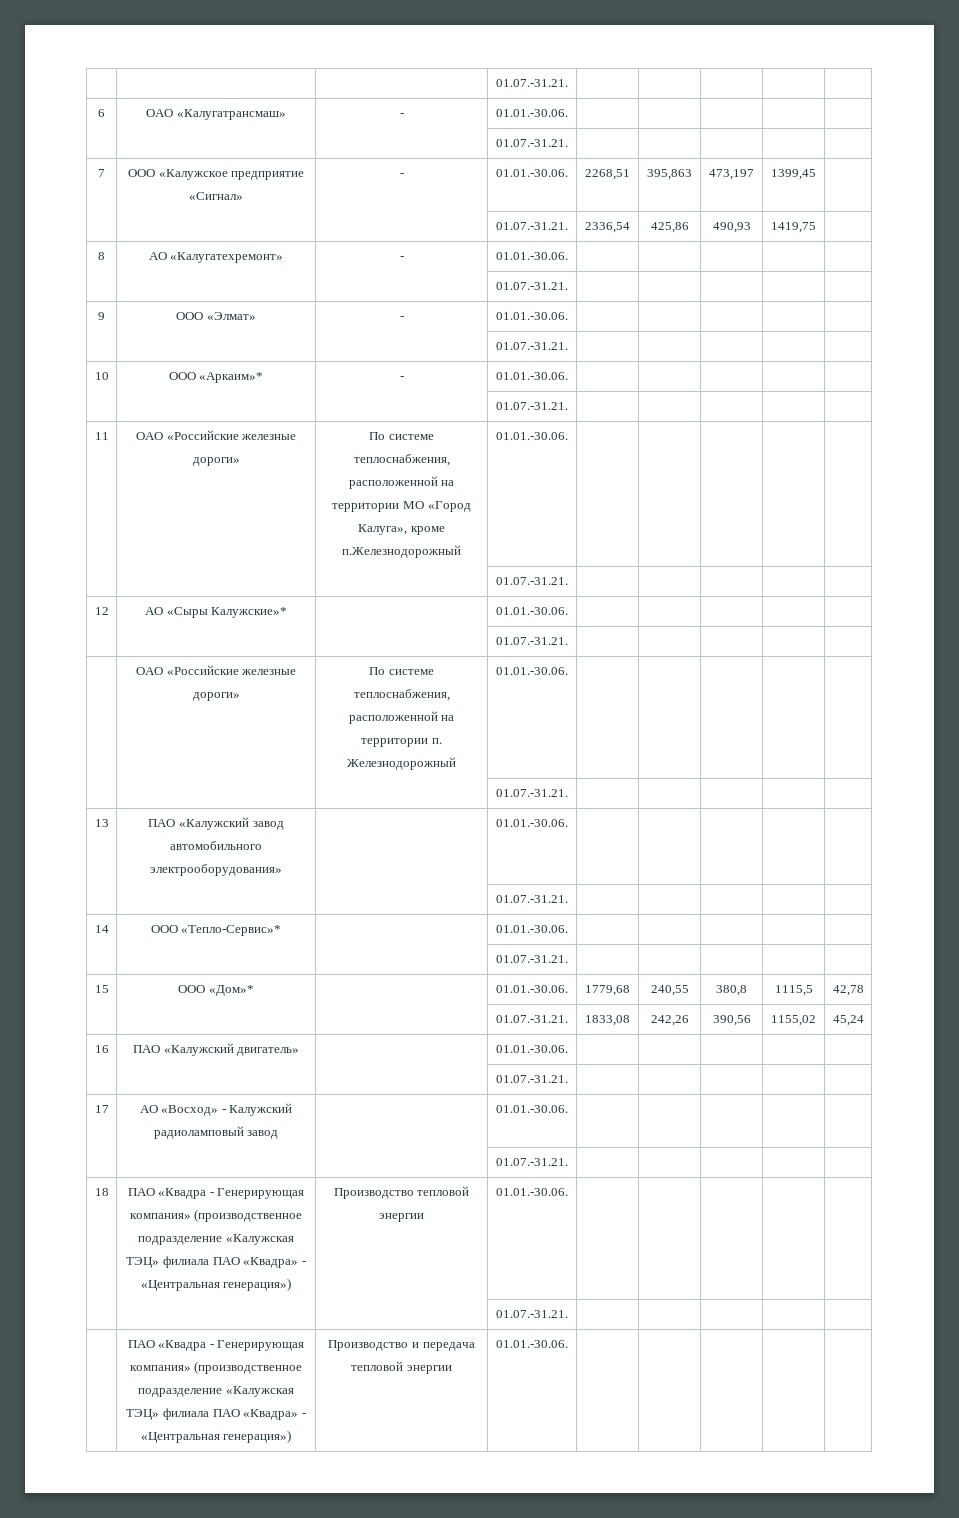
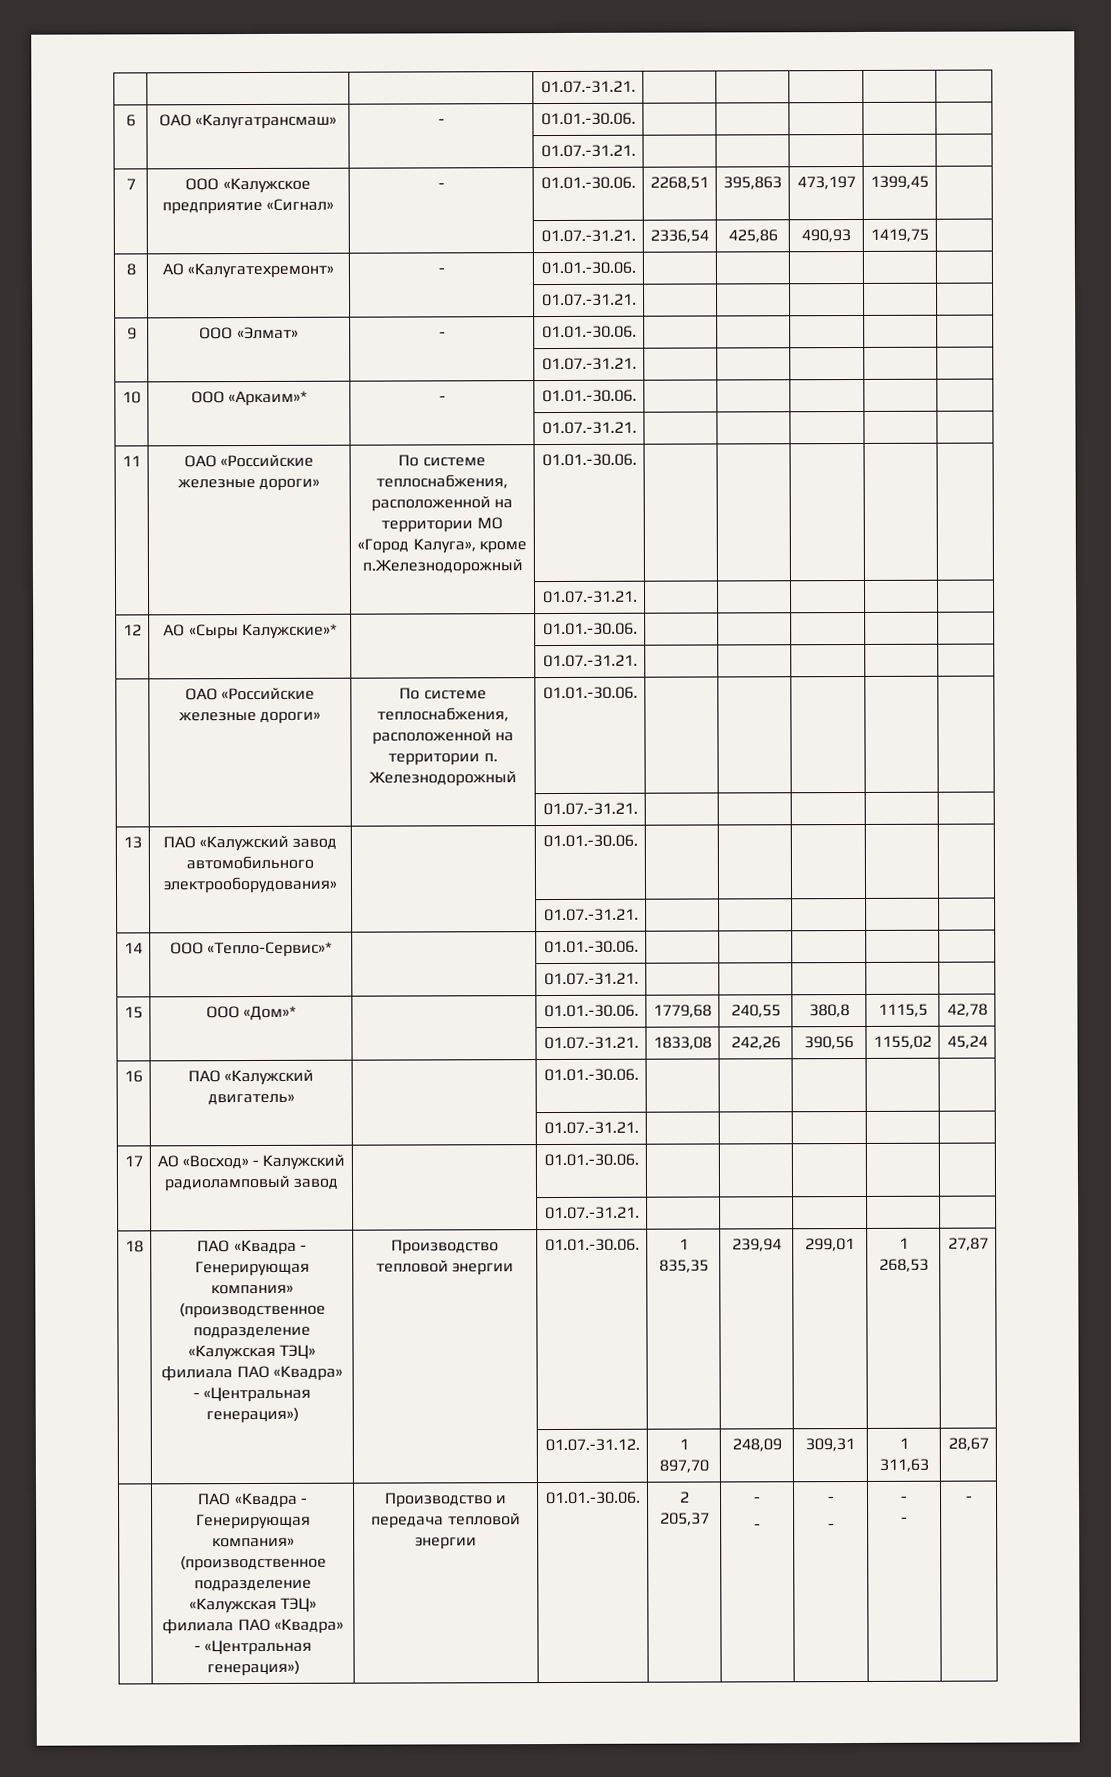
[496,1310,568,1318] | | | | // | | | 01.07.-31.21. | | | | | -> [678,1238,689,1250] [658,1259,709,1273] [731,1238,782,1252] [805,1238,855,1252] [898,1237,909,1249] [878,1258,929,1272] [947,1237,989,1251] [544,1438,640,1452] [678,1438,689,1450] [658,1459,709,1473] [731,1438,782,1452] [805,1438,855,1452] [898,1437,909,1449] [878,1458,929,1472] [947,1437,989,1451] 1 835,35 | 239,94 | 299,01 | 1 268,53 | 27,87 // | | | 01.07.-31.12. | 1 897,70 | 248,09 | 309,31 | 1 311,63 | 28,67
(568, 1344) | | | | -> [679,1491,690,1503] [659,1512,710,1526] [754,1496,761,1503] [754,1523,761,1530] [827,1496,835,1503] [827,1523,835,1530] [901,1495,908,1502] [901,1516,908,1523] [965,1495,973,1502] 2 205,37 | - // - | - // - | - // - | -

